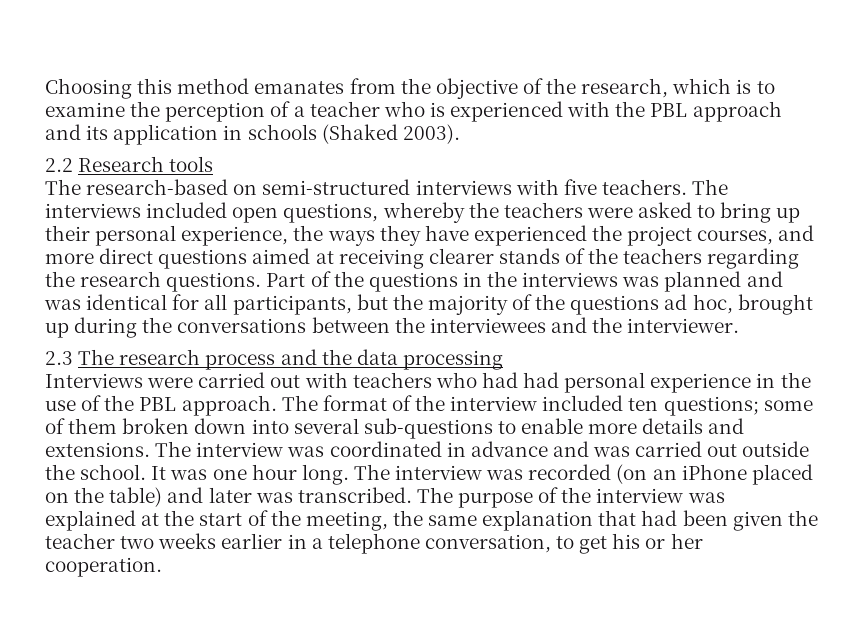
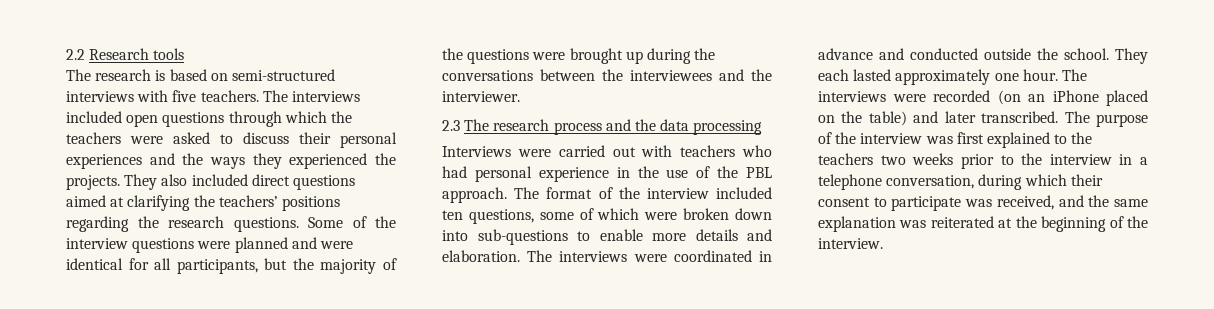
[45,78,775,99] [45,101,782,122] [45,124,460,145] Choosing this method emanates from the objective of the research, which is to examine the perception of a teacher who is experienced with the PBL approach and its application in schools (Shaked 2003). // -> (66, 54) none
[86,179,229,195] research-based -> [95,69,207,81] research is based
[283,202,465,223] questions, whereby -> [162,111,327,127] questions through which
[720,202,801,223] [45,225,289,246] bring up their personal experience, -> [243,132,397,148] [66,153,175,169] discuss their personal experiences and
[424,225,469,241] have -> (282, 161) none
[627,225,815,246] [45,248,703,269] project courses, and more direct questions aimed at receiving clearer stands of the teachers -> [66,174,355,190] [66,195,340,211] projects. They also included direct questions aimed at clarifying the teachers’ positions
[266,271,660,292] Part of the questions in the interviews was -> [308,216,396,228] [66,238,231,253] Some of the interview questions were
[44,299,81,310] was -> [319,241,353,249] were
[664,294,733,314] ad hoc, -> [532,52,566,60] were
[523,372,560,388] had -> (467, 172) none
[663,396,759,416] questions; -> [468,209,534,224] questions,
[68,418,118,434] them -> [597,208,678,220] which were
[293,418,359,434] several -> (468, 235) none
[45,441,810,457] [45,464,524,485] extensions. The interview was coordinated in advance and was carried out outside the school. It was one hour long. The interview was -> [442,250,772,262] [818,48,1148,64] [818,69,1087,85] [818,91,926,102] elaboration. The interviews were coordinated in advance and conducted outside the school. They each lasted approximately one hour. The interviews were
[255,492,293,503] was -> (976, 117) none
[45,510,818,531] [45,533,703,554] [45,557,162,577] explained at the start of the meeting, the same explanation that had been given the teacher two weeks earlier in a telephone conversation, to get his or her cooperation. -> [956,132,1093,148] [818,153,1148,169] [818,174,1103,190] [818,195,1148,211] [818,216,1148,232] [818,238,883,249] first explained to the teachers two weeks prior to the interview in a telephone conversation, during which their consent to participate was received, and the same explanation was reiterated at the beginning of the interview.

